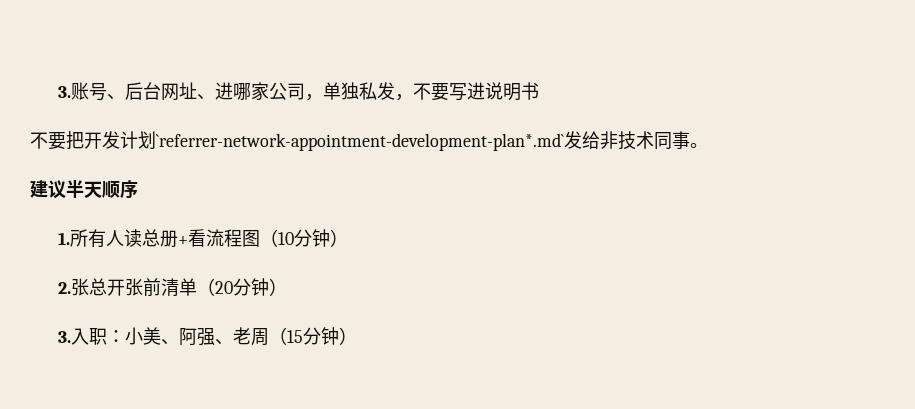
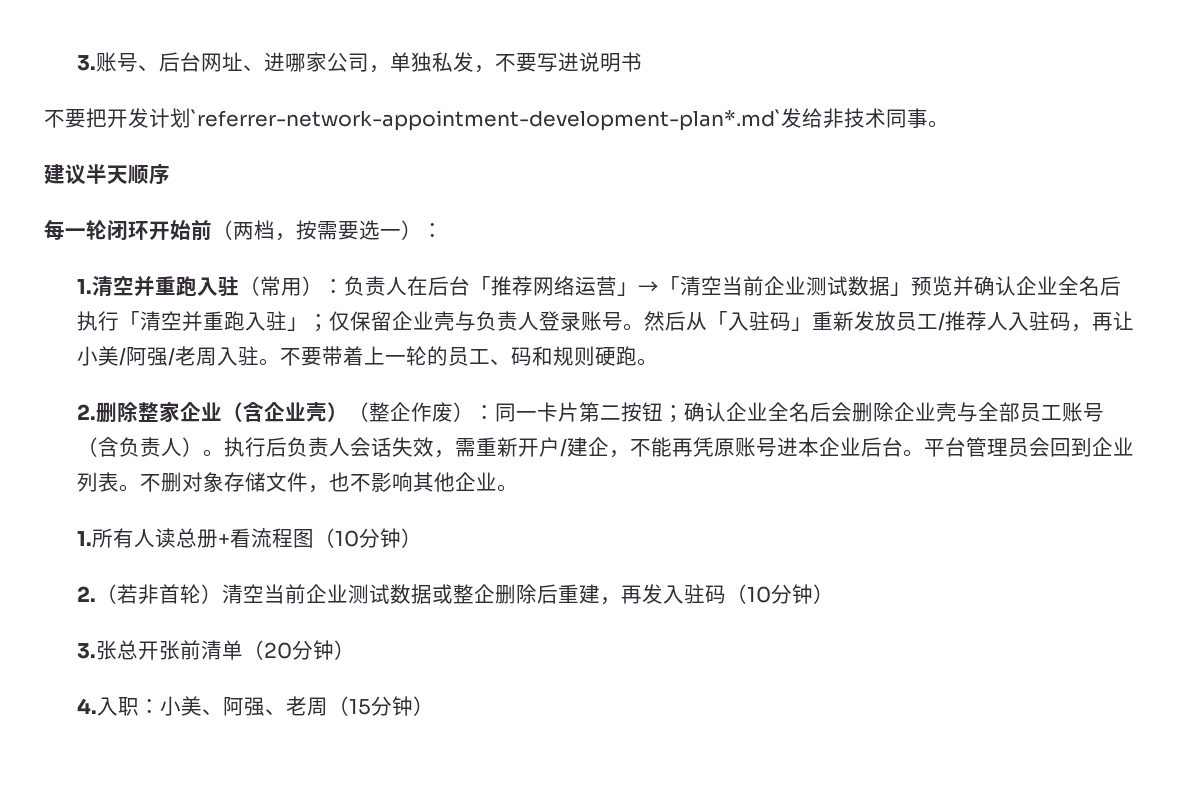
(138, 189) none -> [44,219,443,241] [76,276,1121,297] [76,311,1134,332] [76,346,658,366] [76,402,1104,423] [76,437,1134,458] [76,472,518,493] // 每一轮闭环开始前（两档，按需要选一）： // 1.清空并重跑入驻（常用）：负责人在后台「推荐网络运营」→「清空当前企业测试数据」预览并确认企业全名后执行「清空并重跑入驻」；仅保留企业壳与负责人登录账号。然后从「入驻码」重新发放员工/推荐人入驻码，再让小美/阿强/老周入驻。不要带着上一轮的员工、码和规则硬跑。 // 2.删除整家企业（含企业壳）（整企作废）：同一卡片第二按钮；确认企业全名后会删除企业壳与全部员工账号（含负责人）。执行后负责人会话失效，需重新开户/建企，不能再凭原账号进本企业后台。平台管理员会回到企业列表。不删对象存储文件，也不影响其他企业。
(71, 288) none -> [95,584,834,605] [76,643,96,659] （若非首轮）清空当前企业测试数据或整企删除后重建，再发入驻码（10分钟） // 3.
[57,331,71,343] 3. -> [76,698,97,714] 4.

